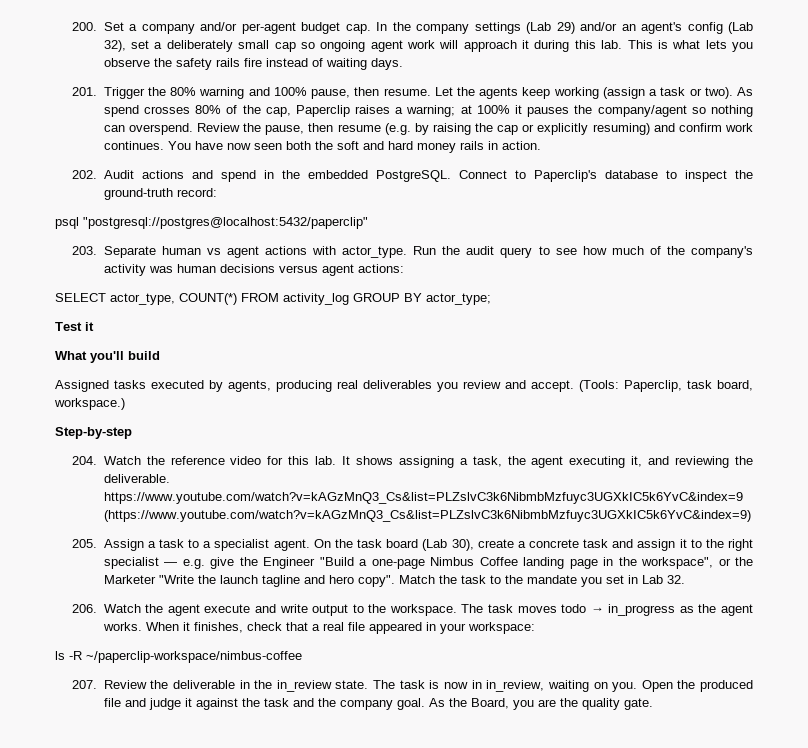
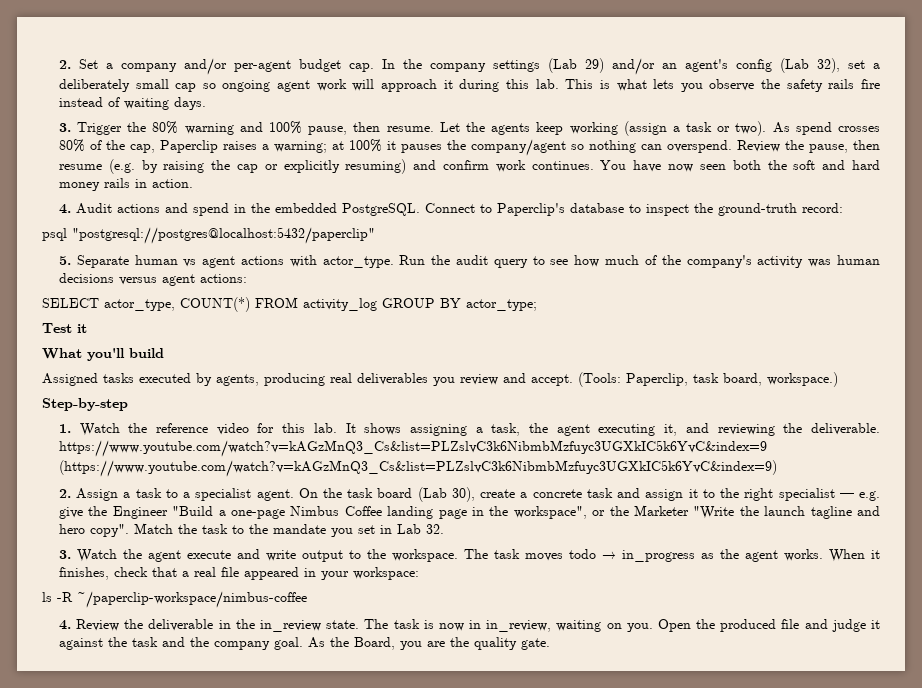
[72,22,98,31] 200. -> [58,60,71,69] 2.
[72,87,98,96] 201. -> [58,123,71,132] 3.
[72,170,98,179] 202. -> [58,204,71,214] 4.
[72,246,98,255] 203. -> [58,256,71,265] 5.
[72,456,98,465] 204. -> [58,424,71,433] 1.
[72,539,98,548] 205. -> [58,489,71,498] 2.
[72,604,98,613] 206. -> [58,550,71,559] 3.
[72,680,98,689] 207. -> [58,620,71,630] 4.

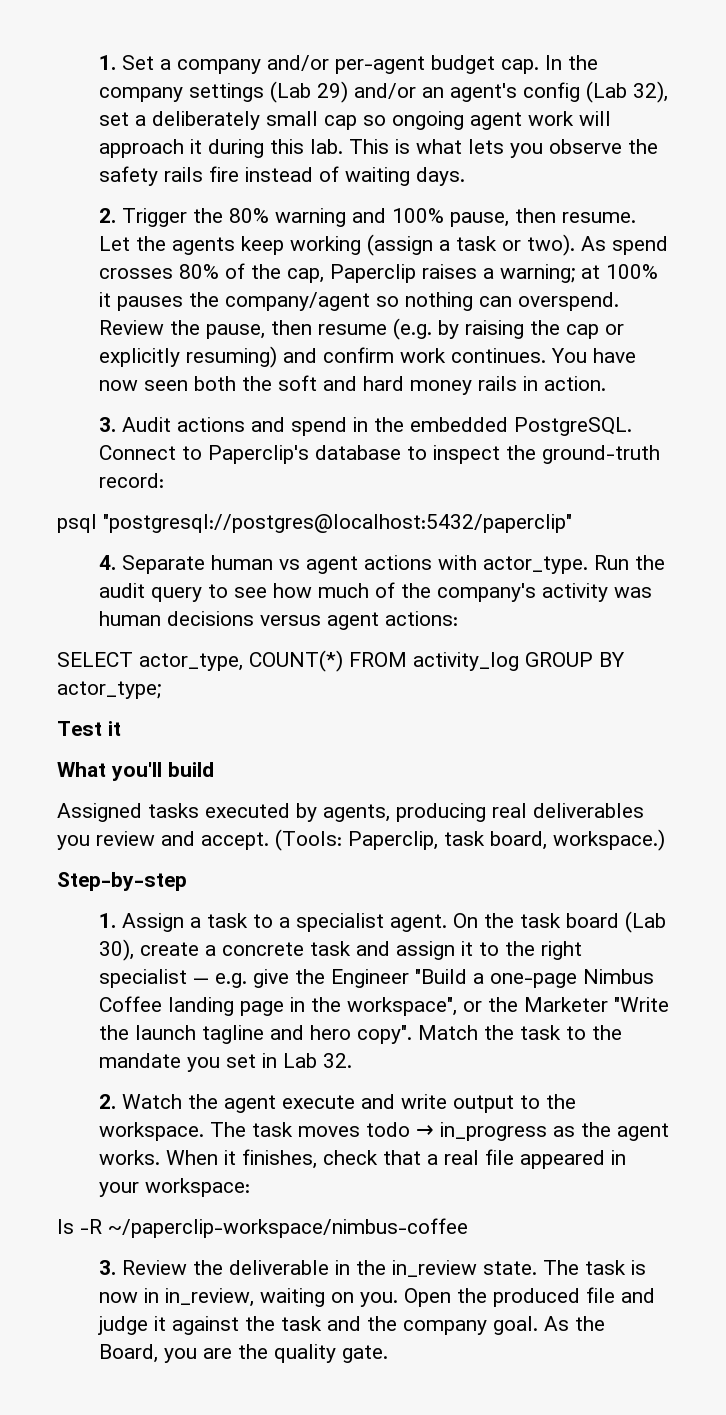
[58,60,71,69] 2. -> [98,55,116,70] 1.
[58,123,71,132] 3. -> [98,208,116,223] 2.
[58,204,71,214] 4. -> [98,417,116,432] 3.
[58,256,71,265] 5. -> [98,555,116,570] 4.
[79,423,880,436] [58,440,767,457] [58,460,777,477] [58,489,71,498] Watch the reference video for this lab. It shows assigning a task, the agent executing it, and reviewing the deliverable. https://www.youtube.com/watch?v=kAGzMnQ3_Cs&list=PLZslvC3k6NibmbMzfuyc3UGXkIC5k6YvC&index=9 (https://www.youtube.com/watch?v=kAGzMnQ3_Cs&list=PLZslvC3k6NibmbMzfuyc3UGXkIC5k6YvC&index=9) // 2. -> (116, 920) none
[58,550,71,559] 3. -> [98,1094,116,1109] 2.
[58,620,71,630] 4. -> [98,1260,116,1275] 3.

